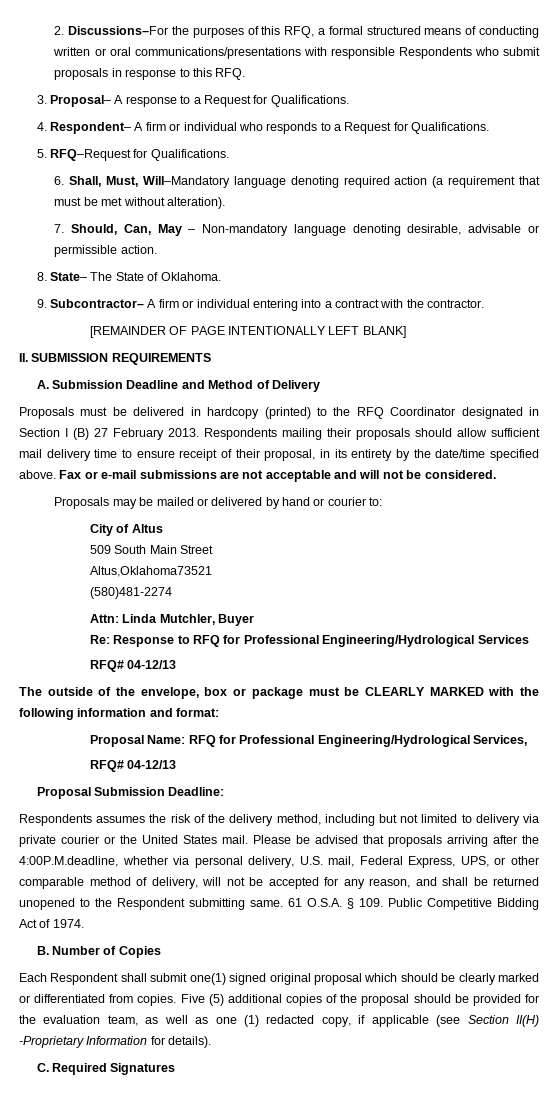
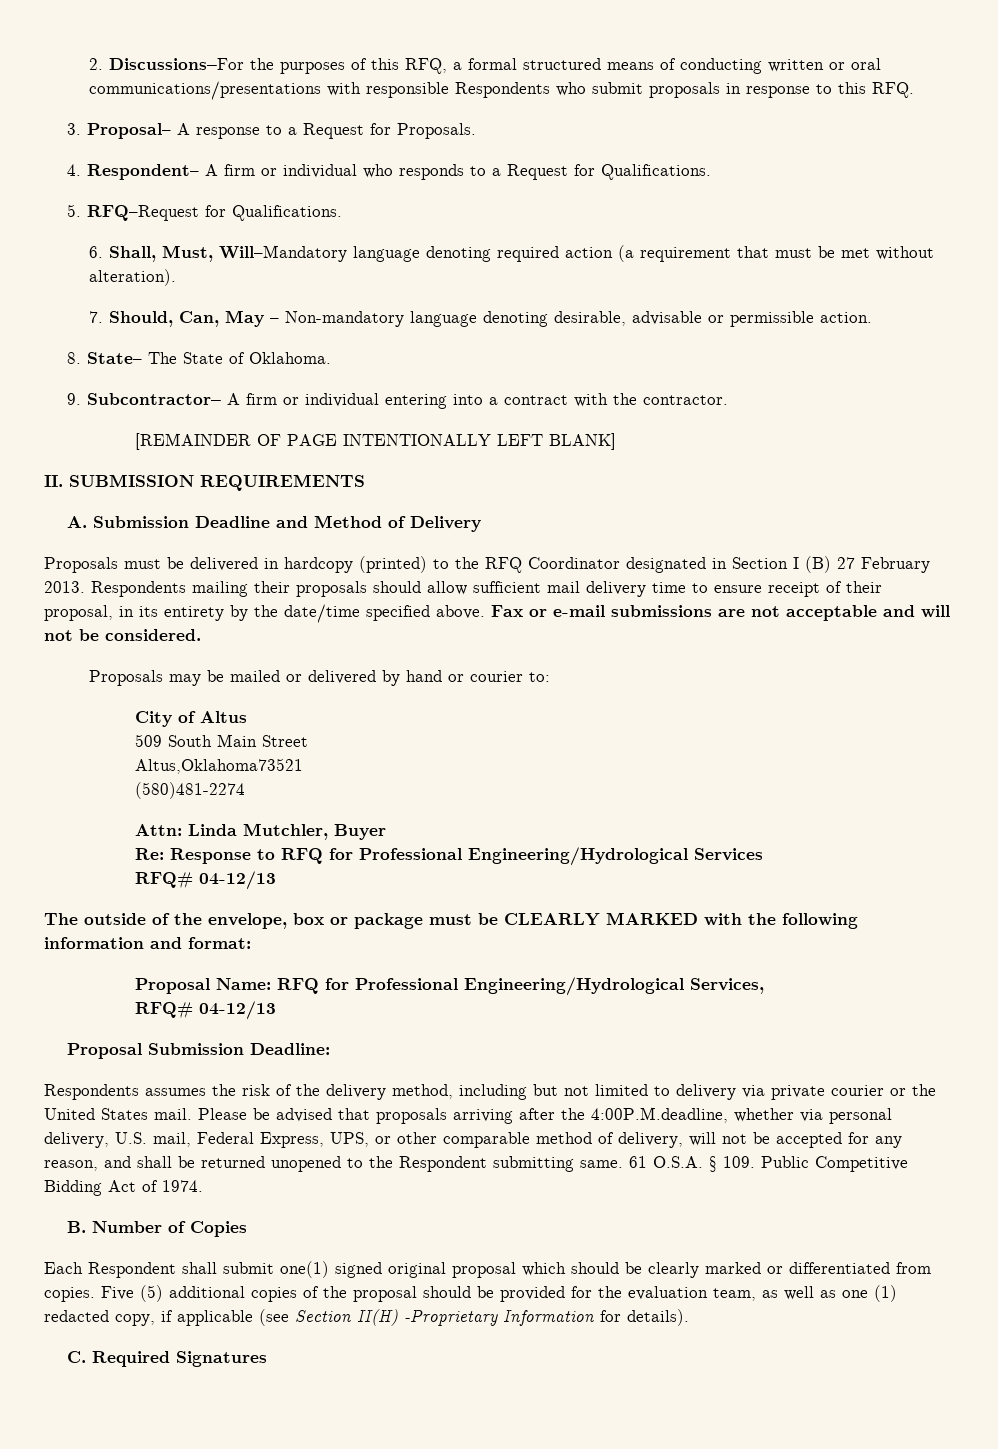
[270,95,349,107] Qualifications. -> [396,123,476,139] Proposals.

